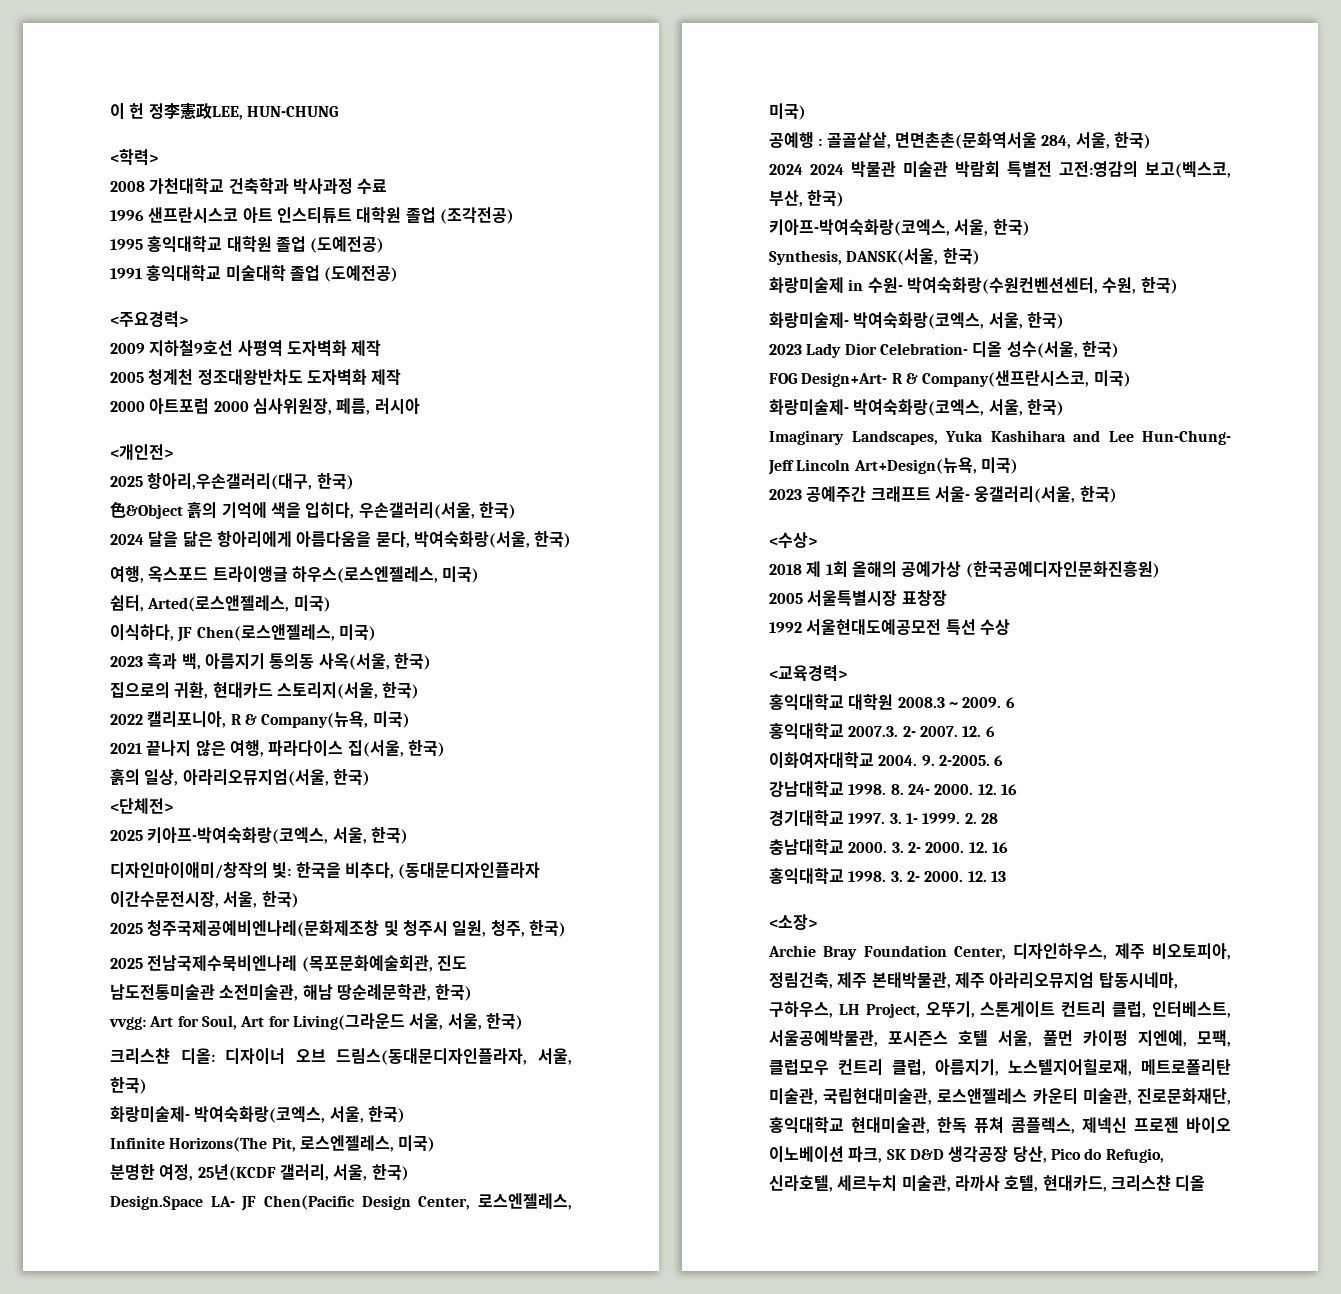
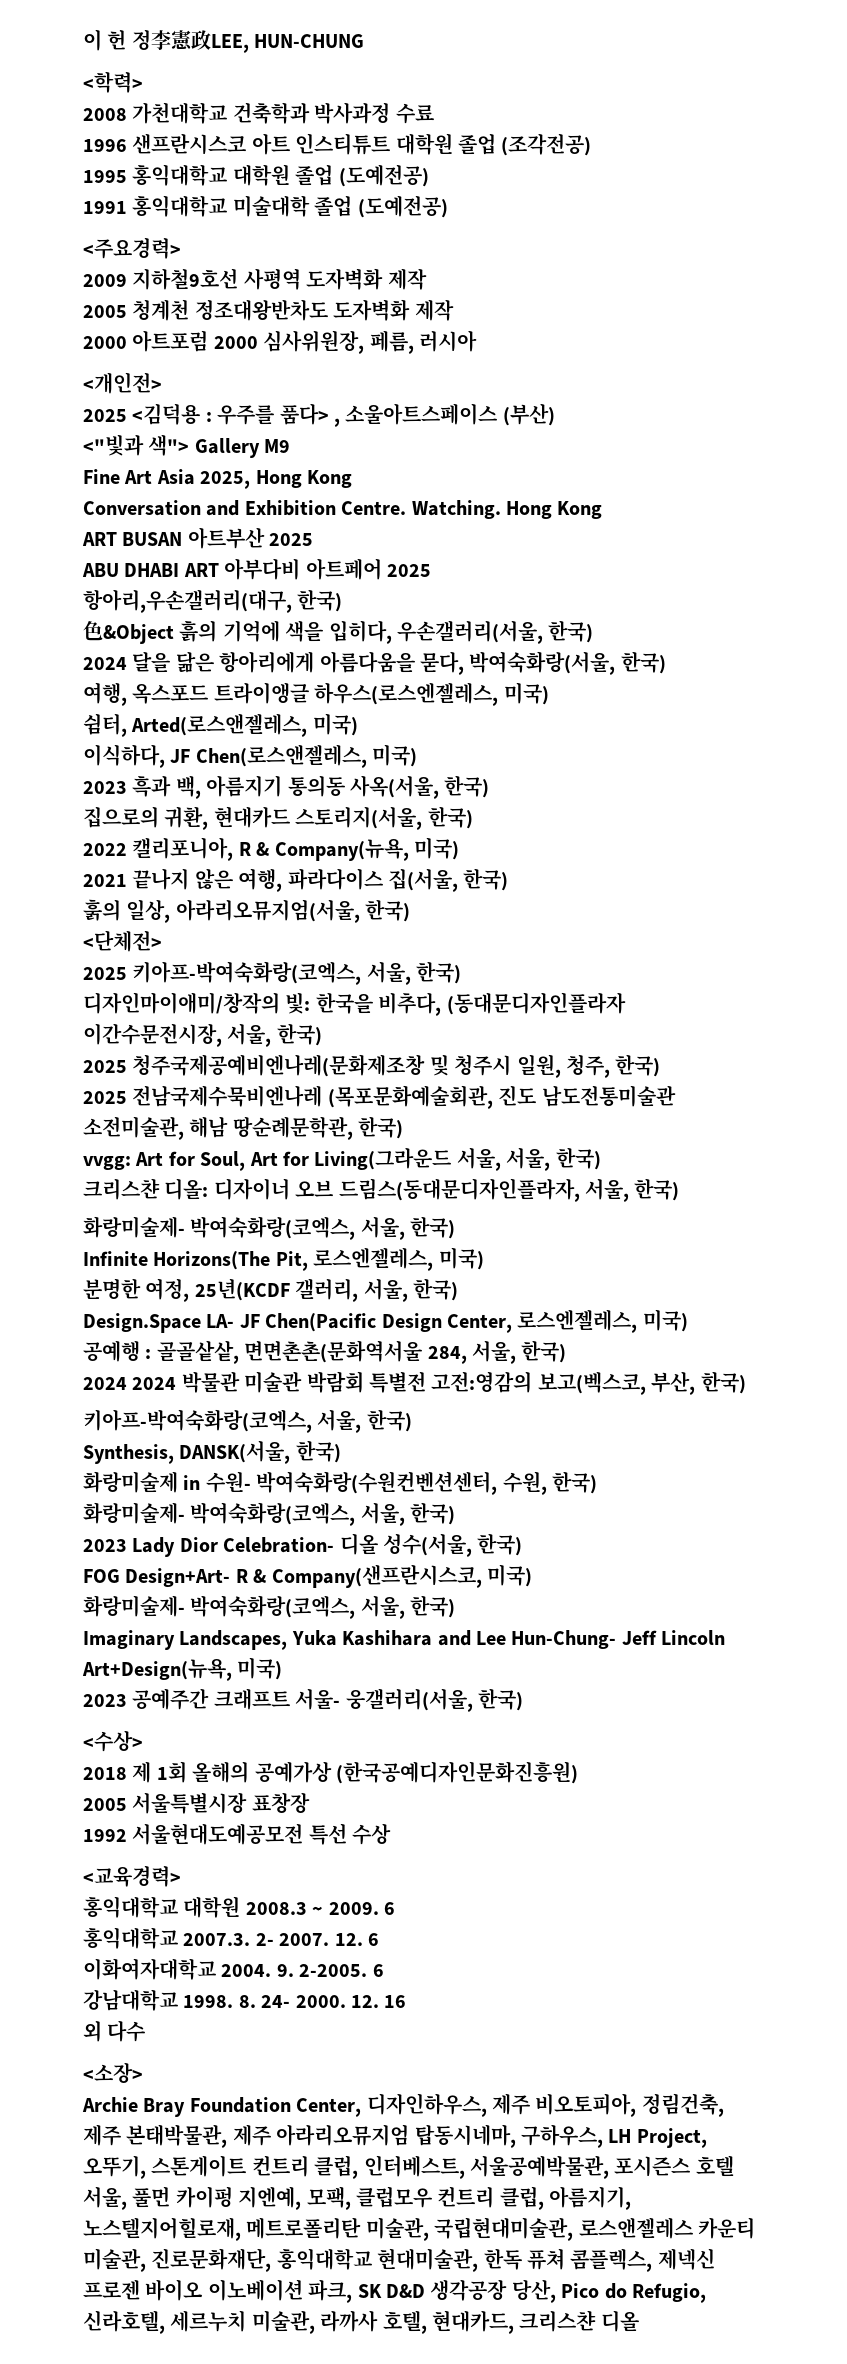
(143, 481) none -> [132,403,555,427] [83,434,291,458] [83,469,352,489] [83,500,603,519] [82,527,314,549] [82,558,431,580] <김덕용 : 우주를 품다> , 소울아트스페이스 (부산) // <"빛과 색"> Gallery M9 // Fine Art Asia 2025, Hong Kong // Conversation and Exhibition Centre. Watching. Hong Kong // ART BUSAN 아트부산 2025 // ABU DHABI ART 아부다비 아트페어 2025 //
[769,810,998,826] [769,839,1008,855] [769,868,1006,884] 경기대학교 1997. 3. 1- 1999. 2. 28 // 충남대학교 2000. 3. 2- 2000. 12. 16 // 홍익대학교 1998. 3. 2- 2000. 12. 13 -> [83,2020,146,2042] 외 다수

